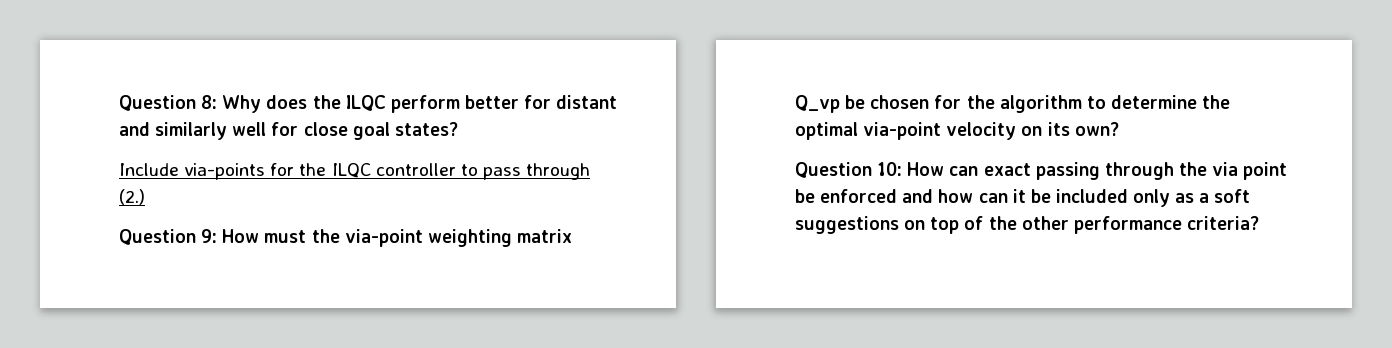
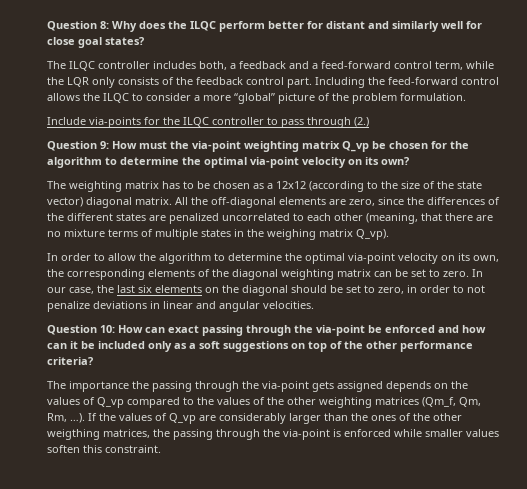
(458, 129) none -> [47,61,494,71] [47,77,499,88] [47,93,466,104] // The ILQC controller includes both, a feedback and a feed-forward control term, while the LQR only consists of the feedback control part. Including the feed-forward control allows the ILQC to consider a more “global” picture of the problem formulation.
(1119, 129) none -> [47,181,482,192] [47,197,500,208] [47,213,493,224] [47,229,389,240] [47,253,499,264] [47,269,483,280] [47,285,485,296] [47,301,314,312] // The weighting matrix has to be chosen as a 12x12 (according to the size of the state vector) diagonal matrix. All the off-diagonal elements are zero, since the differences of the different states are penalized uncorrelated to each other (meaning, that there are no mixture terms of multiple states in the weighing matrix Q_vp). // In order to allow the algorithm to determine the optimal via-point velocity on its own, the corresponding elements of the diagonal weighting matrix can be set to zero. In our case, the last six elements on the diagonal should be set to zero, in order to not penalize deviations in linear and angular velocities.
[1212,162,1288,180] via point -> [316,325,365,336] via-point
(1259, 223) none -> [47,381,468,392] [47,397,481,408] [47,413,462,424] [47,429,499,440] [47,445,161,453] // The importance the passing through the via-point gets assigned depends on the values of Q_vp compared to the values of the other weighting matrices (Qm_f, Qm, Rm, …). If the values of Q_vp are considerably larger than the ones of the other weigthing matrices, the passing through the via-point is enforced while smaller values soften this constraint.

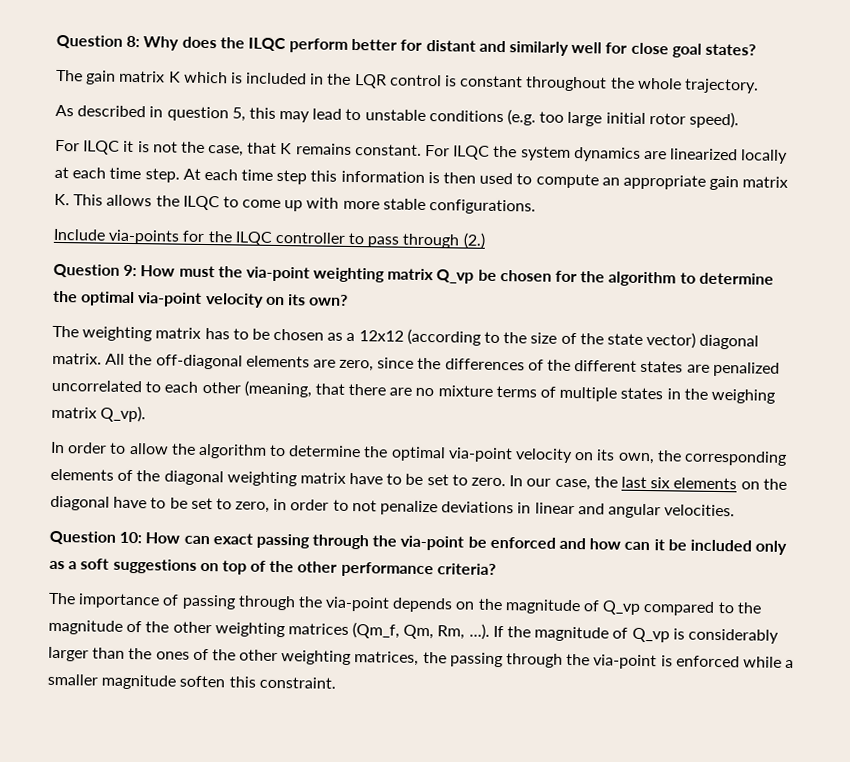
[69,61,494,71] [47,77,499,88] [47,93,466,104] ILQC controller includes both, a feedback and a feed-forward control term, while the LQR only consists of the feedback control part. Including the feed-forward control allows the ILQC to consider a more “global” picture of the problem formulation. -> [86,70,759,94] [55,104,739,129] [55,139,789,164] [54,166,789,191] [54,193,537,215] gain matrix K which is included in the LQR control is constant throughout the whole trajectory. // As described in question 5, this may lead to unstable conditions (e.g. too large initial rotor speed). // For ILQC it is not the case, that K remains constant. For ILQC the system dynamics are linearized locally at each time step. At each time step this information is then used to compute an appropriate gain matrix K. This allows the ILQC to come up with more stable configurations.
[374,271,392,277] can -> [349,472,403,485] have to
[291,285,327,293] should -> [113,496,167,509] have to
[132,381,383,392] the passing through the via-point gets assigned -> [162,594,391,612] of passing through the via-point
[47,397,80,405] values -> [504,599,581,615] magnitude
[217,397,250,405] values -> [48,619,123,635] magnitude
[119,413,216,424] values of Q_vp are -> [534,626,685,643] magnitude of Q_vp is
[47,429,100,440] weigthing -> [281,650,352,666] weighting
[425,429,499,437] smaller values -> [785,659,795,669] [47,673,177,690] a smaller magnitude

